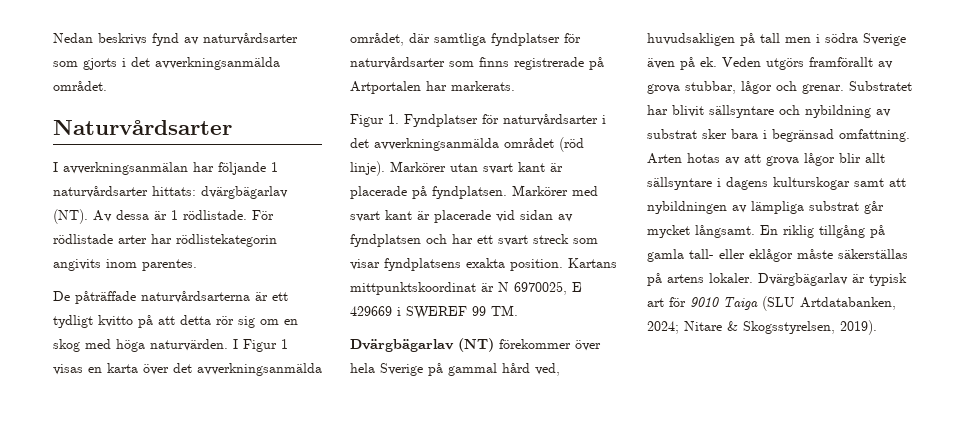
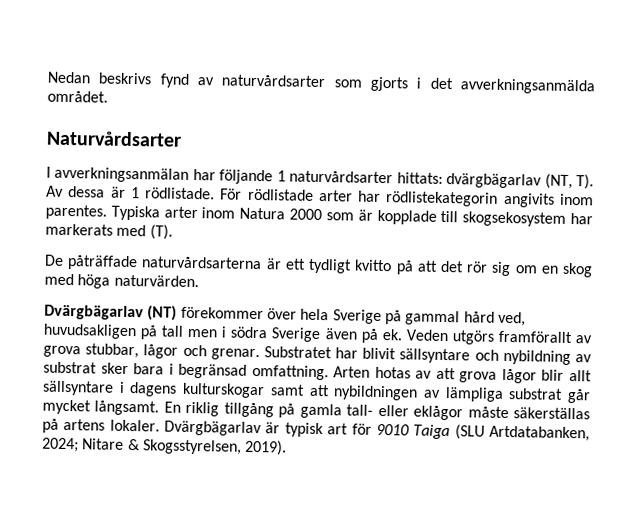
[53,209,88,224] (NT). -> [544,173,595,190] (NT, T).
(197, 265) none -> [110,205,593,227] [45,223,173,240] Typiska arter inom Natura 2000 som är kopplade till skogsekosystem har markerats med (T).
[180,315,211,325] detta -> [439,260,464,273] det
[233,339,288,352] [53,363,322,376] [350,33,581,46] [350,57,604,70] [350,81,515,94] [350,114,606,127] [350,137,584,152] [350,161,563,176] [350,185,598,199] [350,210,573,223] [350,234,598,247] [350,258,617,271] [350,281,582,295] [350,305,518,319] I Figur 1 visas en karta över det avverkningsanmälda området, där samtliga fyndplatser för naturvårdsarter som finns registrerade på Artportalen har markerats. // Figur 1. Fyndplatser för naturvårdsarter i det avverkningsanmälda området (röd linje). Markörer utan svart kant är placerade på fyndplatsen. Markörer med svart kant är placerade vid sidan av fyndplatsen och har ett svart streck som visar fyndplatsens exakta position. Kartans mittpunktskoordinat är N 6970025, E 429669 i SWEREF 99 TM. -> (199, 281) none

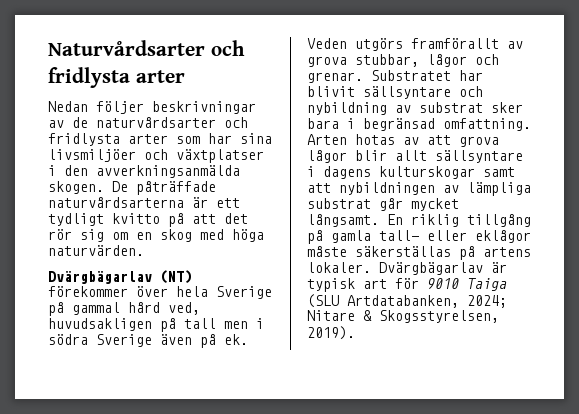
[47,71,595,95] [47,90,108,103] [46,130,182,147] [46,166,595,190] [46,185,594,208] [45,204,593,227] [45,223,173,240] Nedan beskrivs fynd av naturvårdsarter som gjorts i det avverkningsanmälda området. // Naturvårdsarter // I avverkningsanmälan har följande 1 naturvårdsarter hittats: dvärgbägarlav (NT, T). Av dessa är 1 rödlistade. För rödlistade arter har rödlistekategorin angivits inom parentes. Typiska arter inom Natura 2000 som är kopplade till skogsekosystem har markerats med (T). // -> [48,40,245,56] [48,67,185,88] [48,101,256,114] [48,117,248,128] [48,133,272,146] [48,149,264,163] [48,165,240,178] [48,181,104,194] Naturvårdsarter och fridlysta arter // Nedan följer beskrivningar av de naturvårdsarter och fridlysta arter som har sina livsmiljöer och växtplatser i den avverkningsanmälda skogen.

